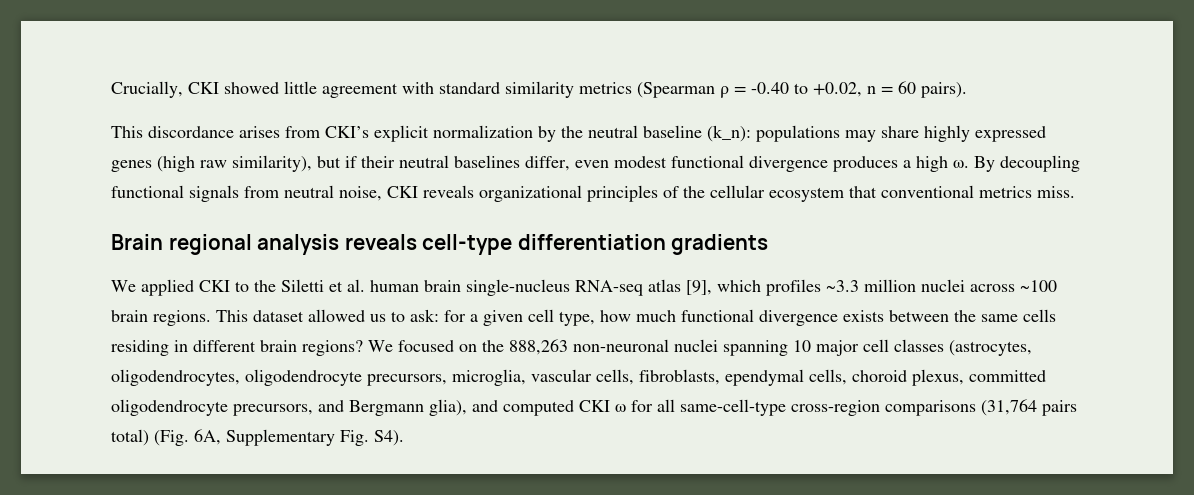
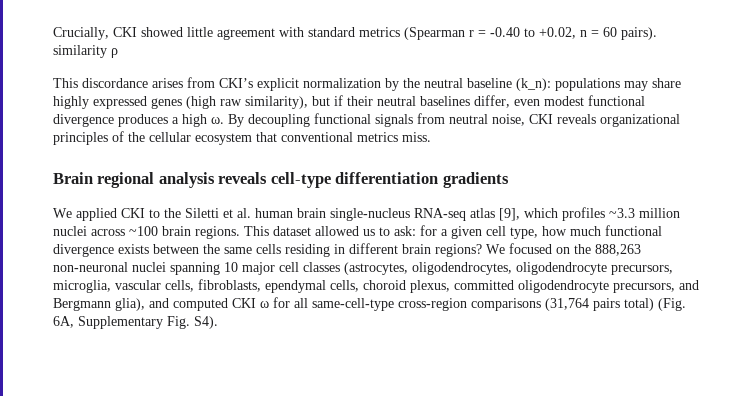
[505,81,574,98] similarity -> (355, 32) none
[720,86,729,98] ρ -> [469,30,474,37] r
(967, 90) none -> [53,45,118,58] similarity ρ

